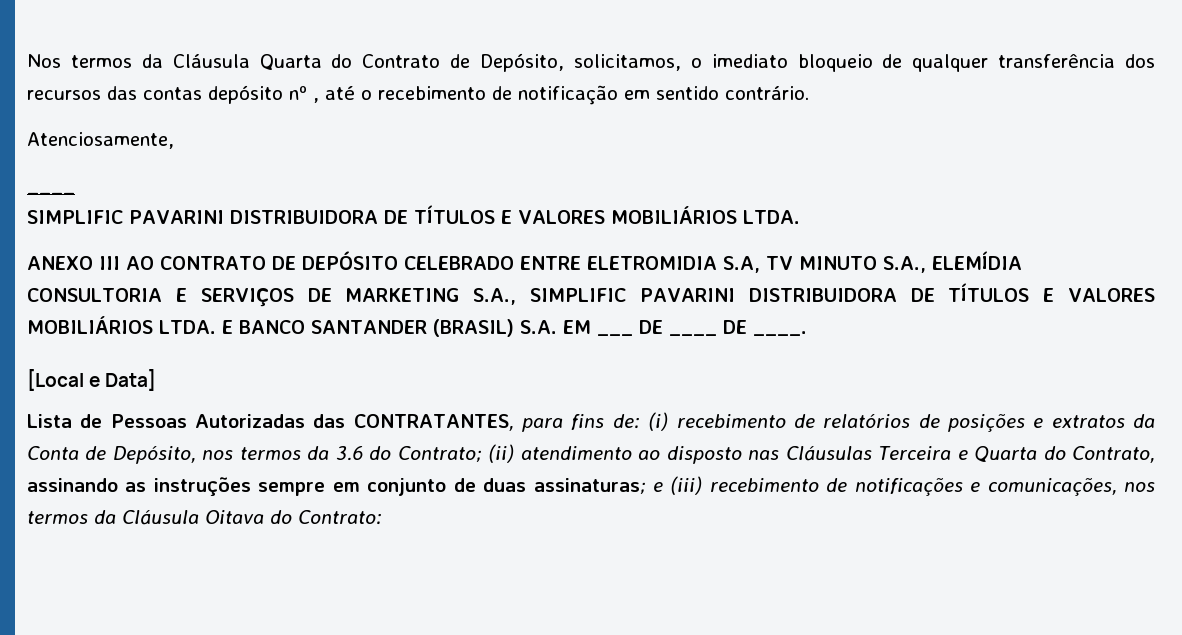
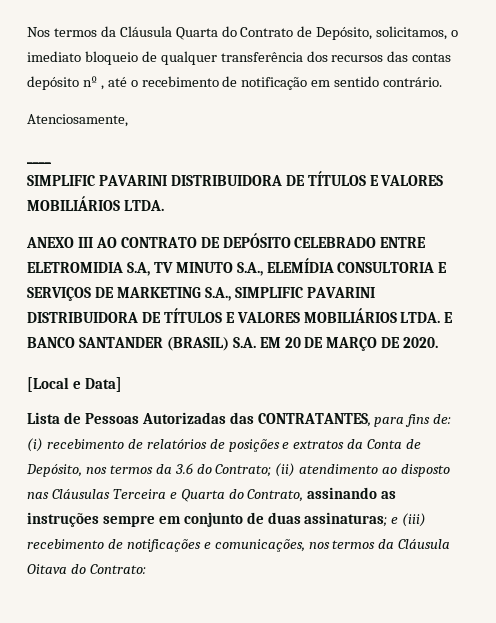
[596,334,633,336] [638,320,663,334] [668,334,717,336] [722,320,807,336] ___ DE ____ DE ____. -> [284,337,439,351] 20 DE MARÇO DE 2020.

